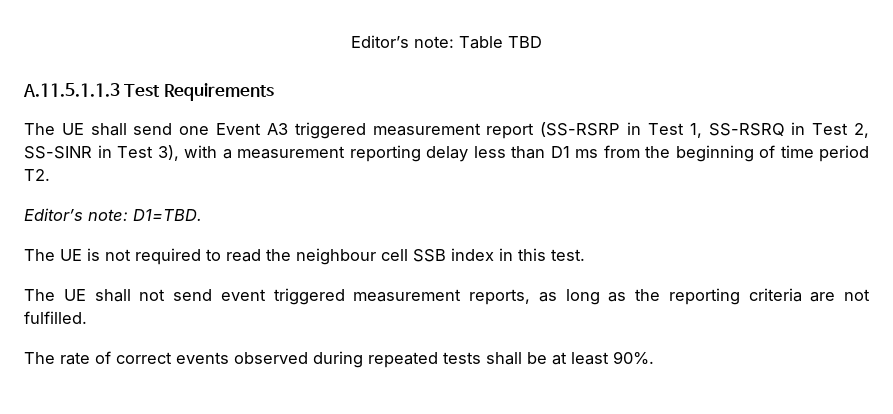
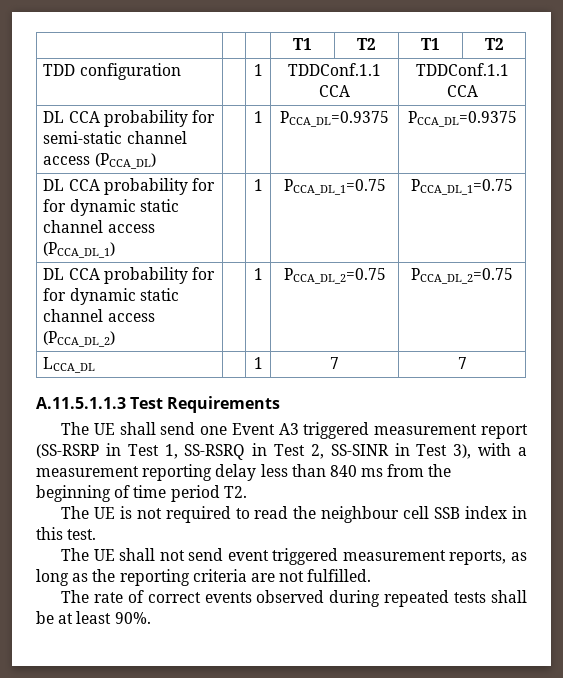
[351,35,542,49] Editor’s note: Table TBD -> [293,38,312,50] [357,38,376,50] [421,38,440,50] [484,38,504,50] [43,63,181,80] [253,64,263,76] [288,63,381,76] [319,85,350,97] [415,63,509,76] [446,85,478,97] [43,110,215,127] [43,131,187,144] [43,153,156,169] [253,111,263,123] [280,111,389,127] [407,111,517,127] [43,178,215,195] [43,199,179,216] [43,220,155,233] [43,242,116,258] [253,179,263,191] [283,179,386,195] [411,179,513,195] [43,267,215,284] [43,288,179,305] [43,309,155,322] [43,331,116,347] [253,268,263,280] [283,268,386,284] [411,268,513,284] [43,357,96,373] [253,357,263,369] [330,357,339,369] [457,357,467,369] | | | T1 | T2 | T1 | T2 // TDD configuration | | 1 | TDDConf.1.1 CCA | TDDConf.1.1 CCA // DL CCA probability for semi-static channel access (PCCA_DL) | | 1 | PCCA_DL=0.9375 | PCCA_DL=0.9375 // DL CCA probability for for dynamic static channel access (PCCA_DL_1) | | 1 | PCCA_DL_1=0.75 | PCCA_DL_1=0.75 // DL CCA probability for for dynamic static channel access (PCCA_DL_2) | | 1 | PCCA_DL_2=0.75 | PCCA_DL_2=0.75 // LCCA_DL | | 1 | 7 | 7
[550,146,570,158] D1 -> [329,465,357,477] 840
[24,208,202,221] // Editor’s note: D1=TBD. -> (247, 492) none

